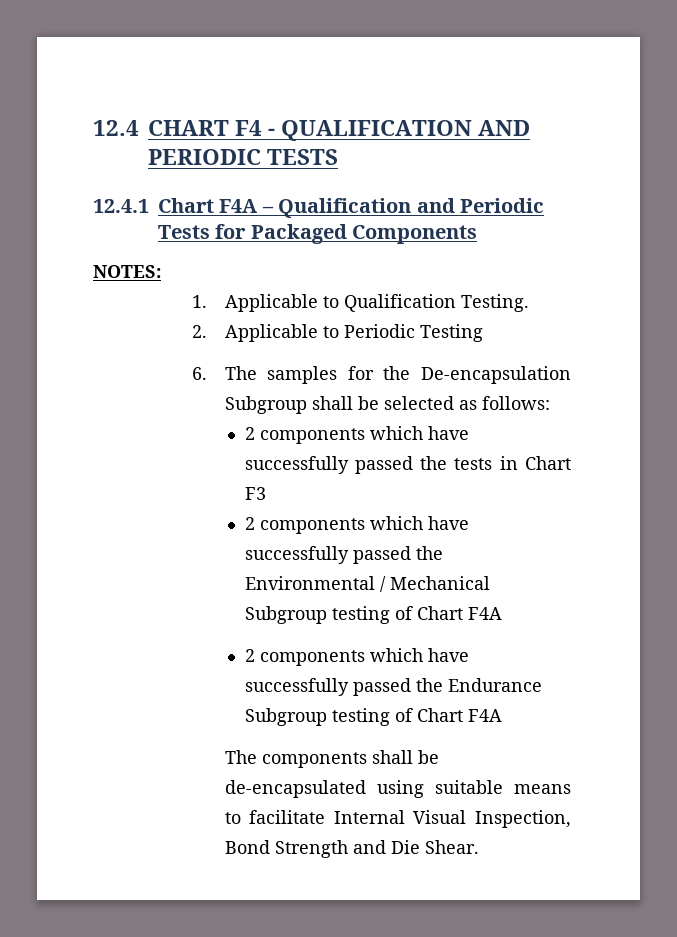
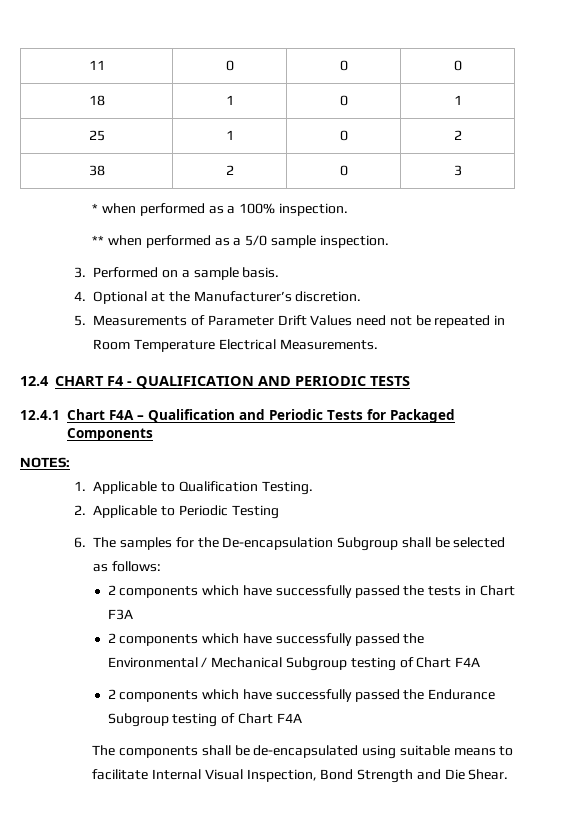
(93, 128) none -> [88,60,105,70] [225,60,234,71] [339,60,348,71] [453,60,462,71] [88,95,105,106] [225,95,234,105] [339,95,348,106] [453,95,462,105] [88,130,105,141] [225,130,234,140] [339,130,348,141] [453,130,462,140] [88,165,105,176] [225,165,234,175] [339,165,348,176] [453,165,462,176] [92,203,348,216] [92,235,389,248] [74,267,280,280] [74,291,362,304] [74,315,506,328] [93,339,378,352] 11 | 0 | 0 | 0 // 18 | 1 | 0 | 1 // 25 | 1 | 0 | 2 // 38 | 2 | 0 | 3 // * when performed as a 100% inspection. // ** when performed as a 5/0 sample inspection. // 3. Performed on a sample basis. // 4. Optional at the Manufacturer’s discretion. // 5. Measurements of Parameter Drift Values need not be repeated in Room Temperature Electrical Measurements. //
[244,487,266,500] F3 -> [107,609,133,620] F3A

